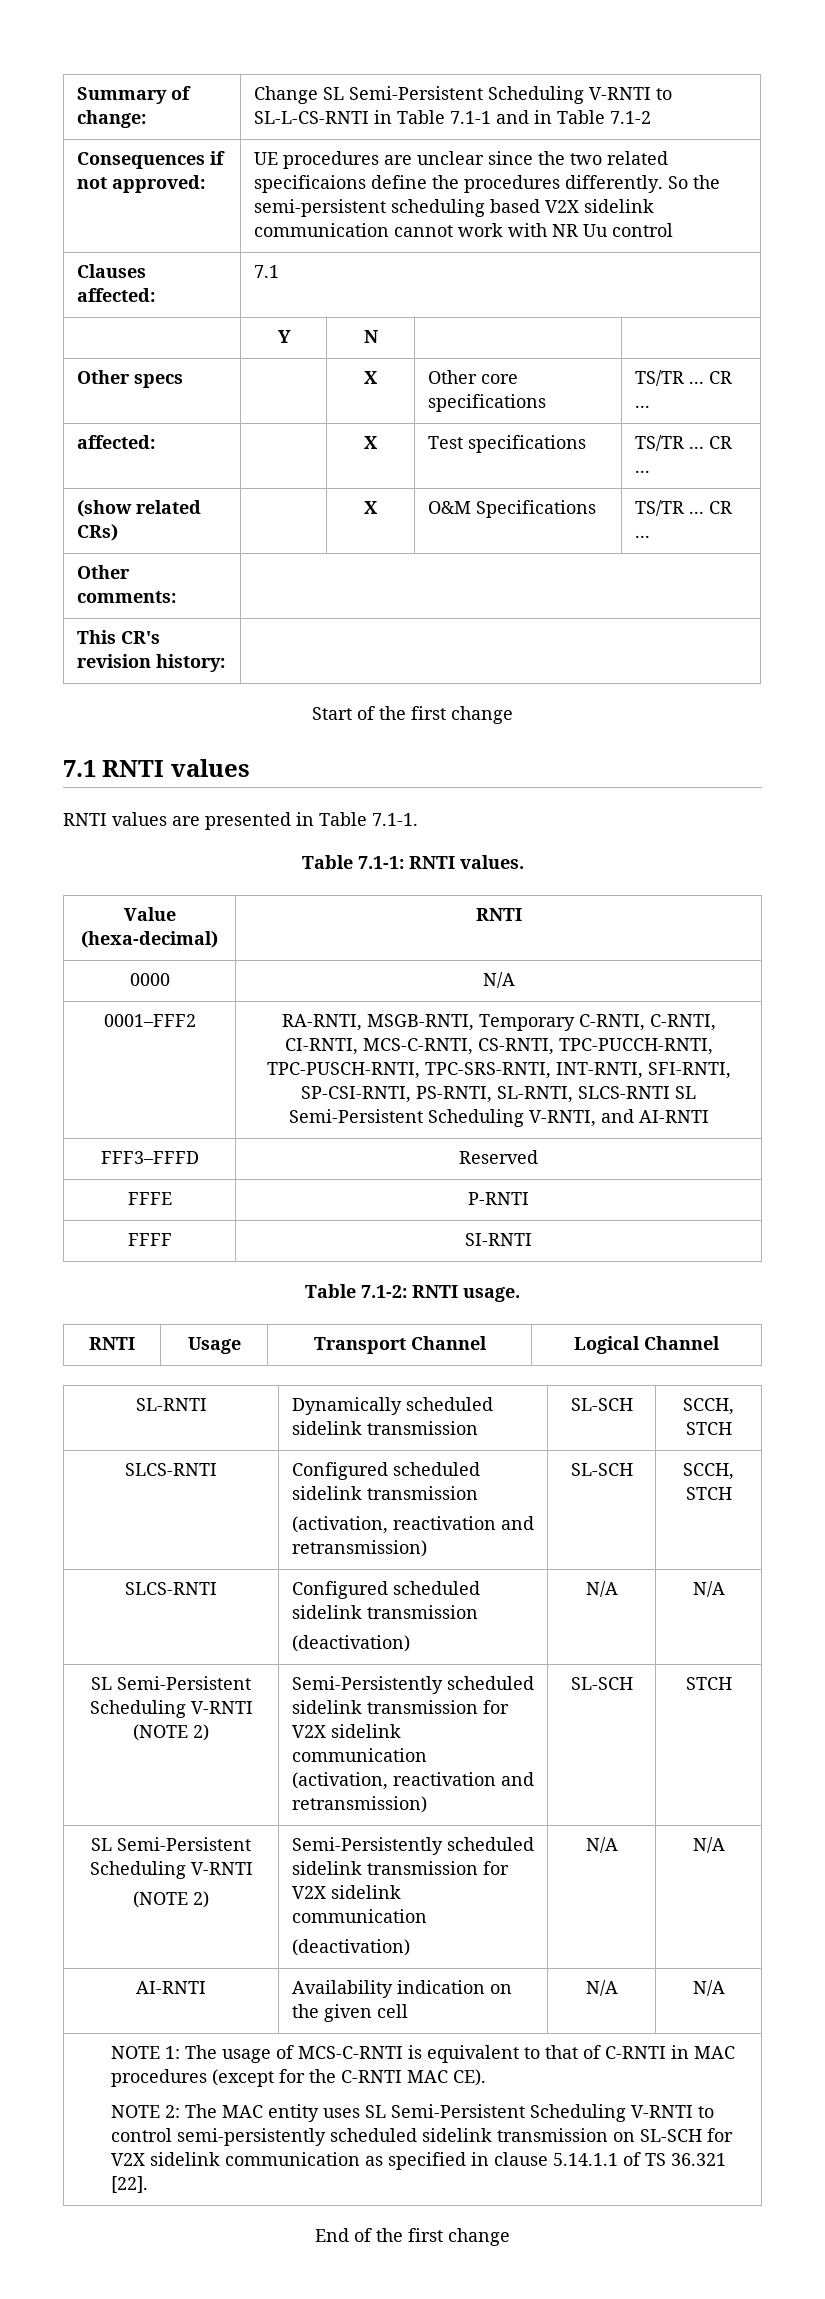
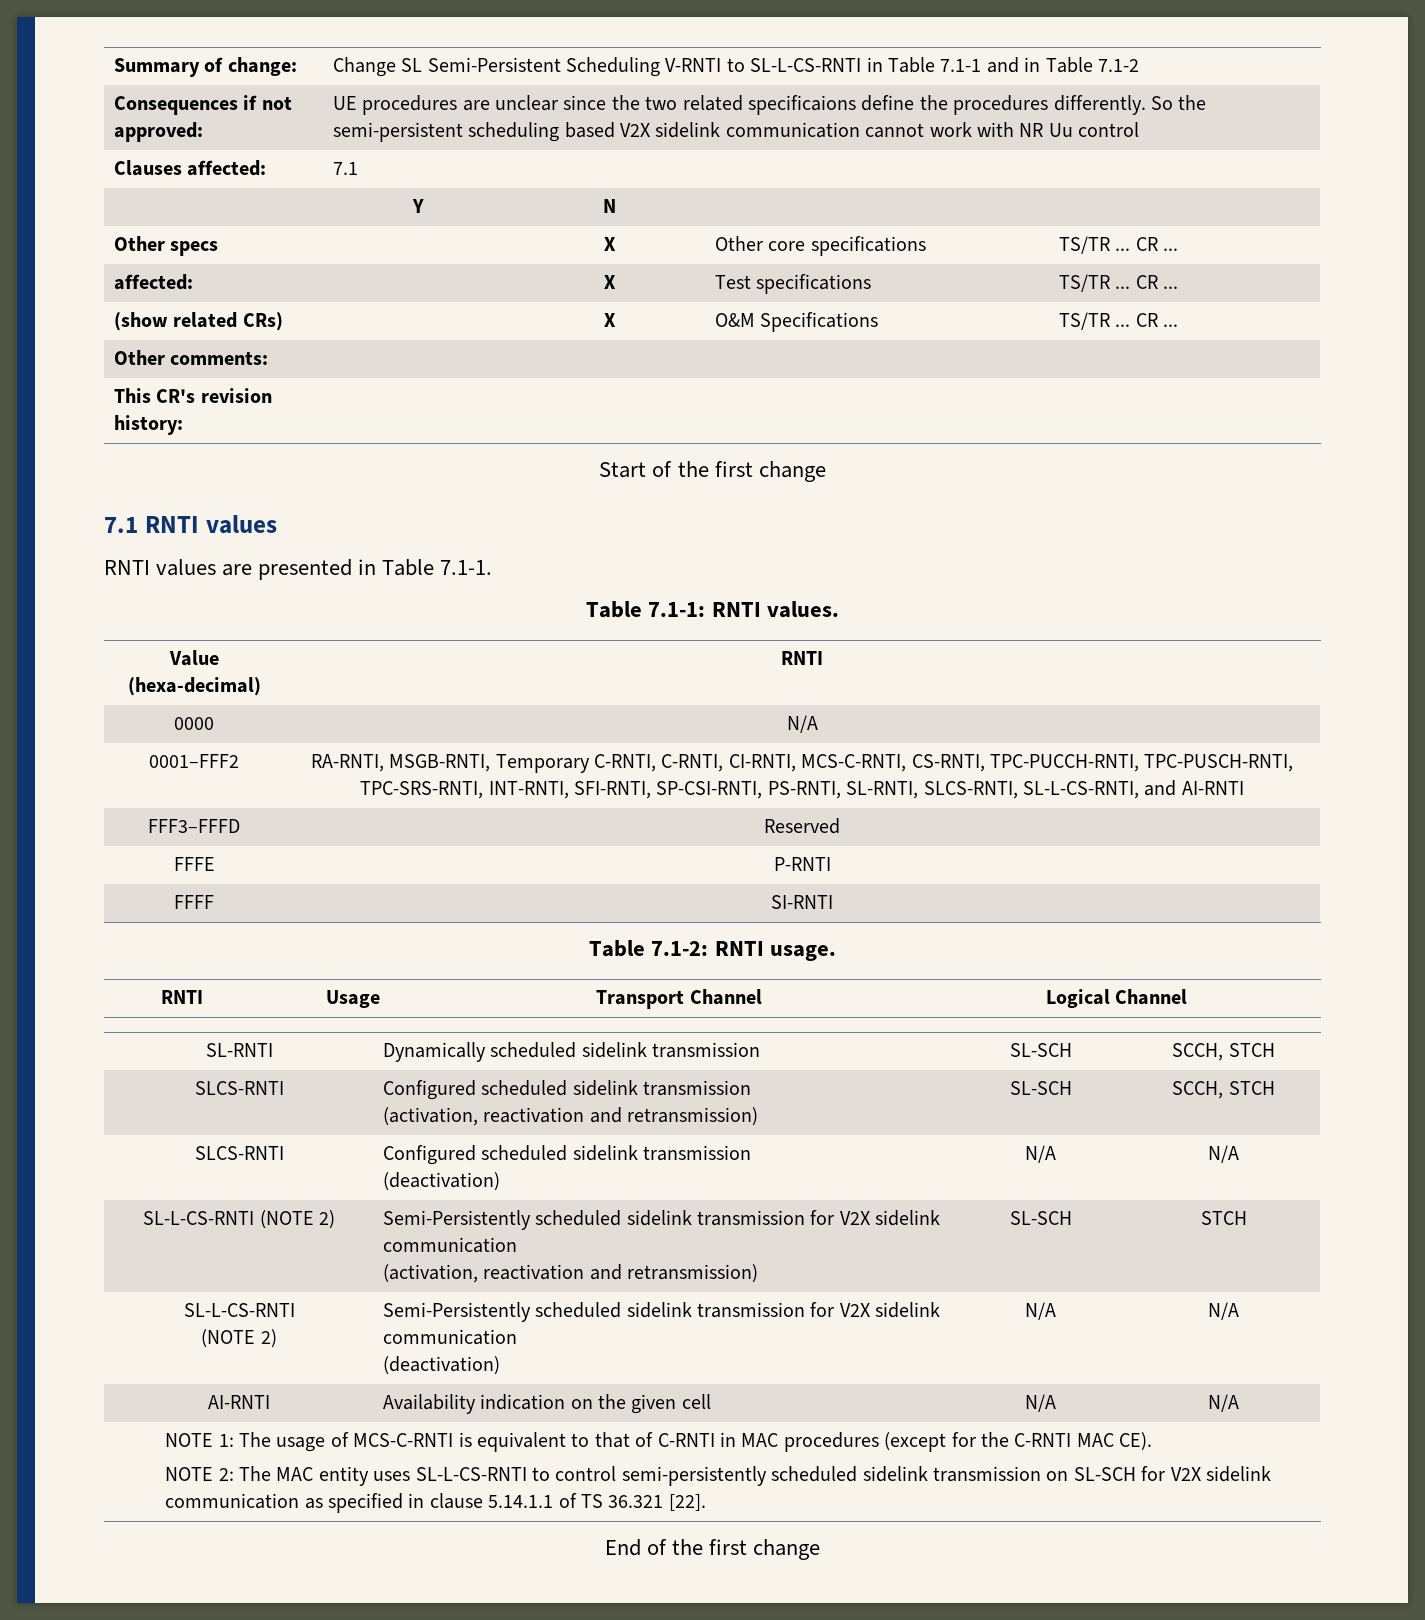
[578,1086,696,1099] [288,1109,596,1127] SLCS-RNTI SL Semi-Persistent Scheduling V-RNTI, -> [923,781,1139,799] SLCS-RNTI, SL-L-CS-RNTI,
[91,1676,251,1690] [89,1700,253,1718] SL Semi-Persistent Scheduling V-RNTI -> [143,1211,255,1225] SL-L-CS-RNTI
[91,1837,251,1851] [89,1861,253,1879] SL Semi-Persistent Scheduling V-RNTI -> [183,1303,295,1317] SL-L-CS-RNTI
[365,2104,694,2122] SL Semi-Persistent Scheduling V-RNTI -> [415,1467,527,1481] SL-L-CS-RNTI

